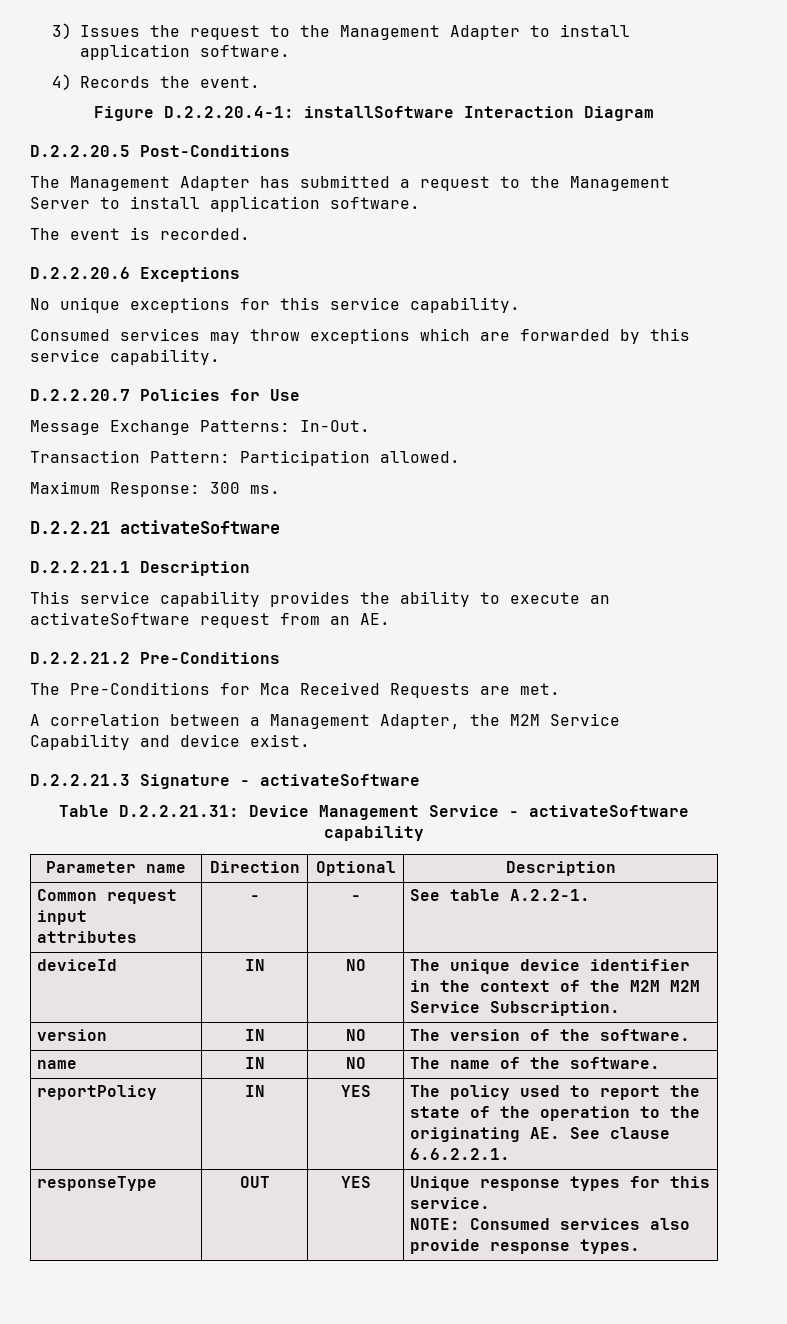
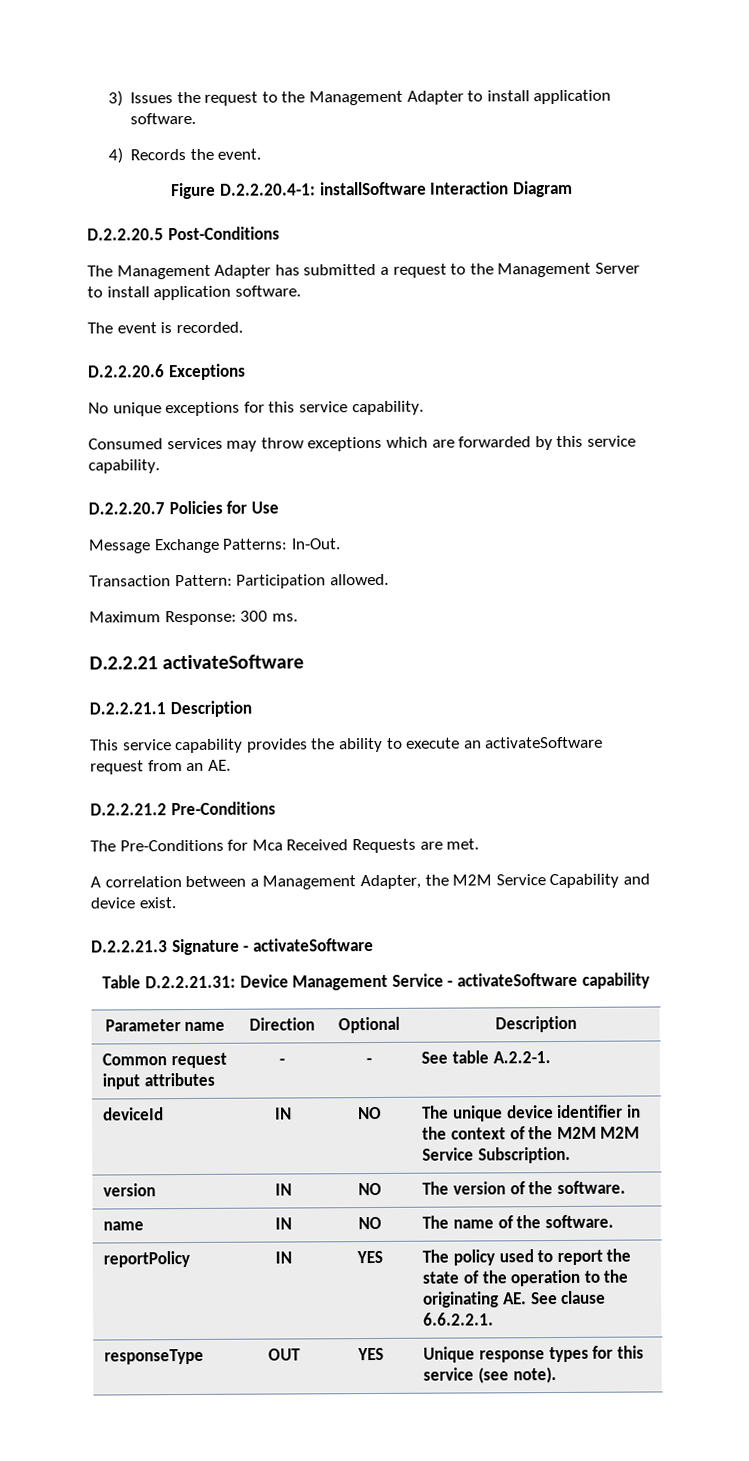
[410,1197,491,1209] [410,1218,691,1230] [410,1239,641,1254] service. // NOTE: Consumed services also provide response types. -> [423,1367,557,1384] service (see note).

